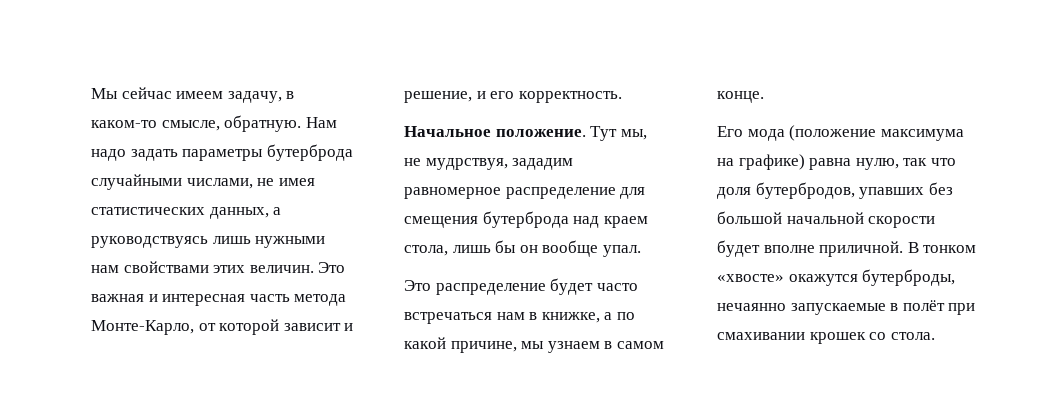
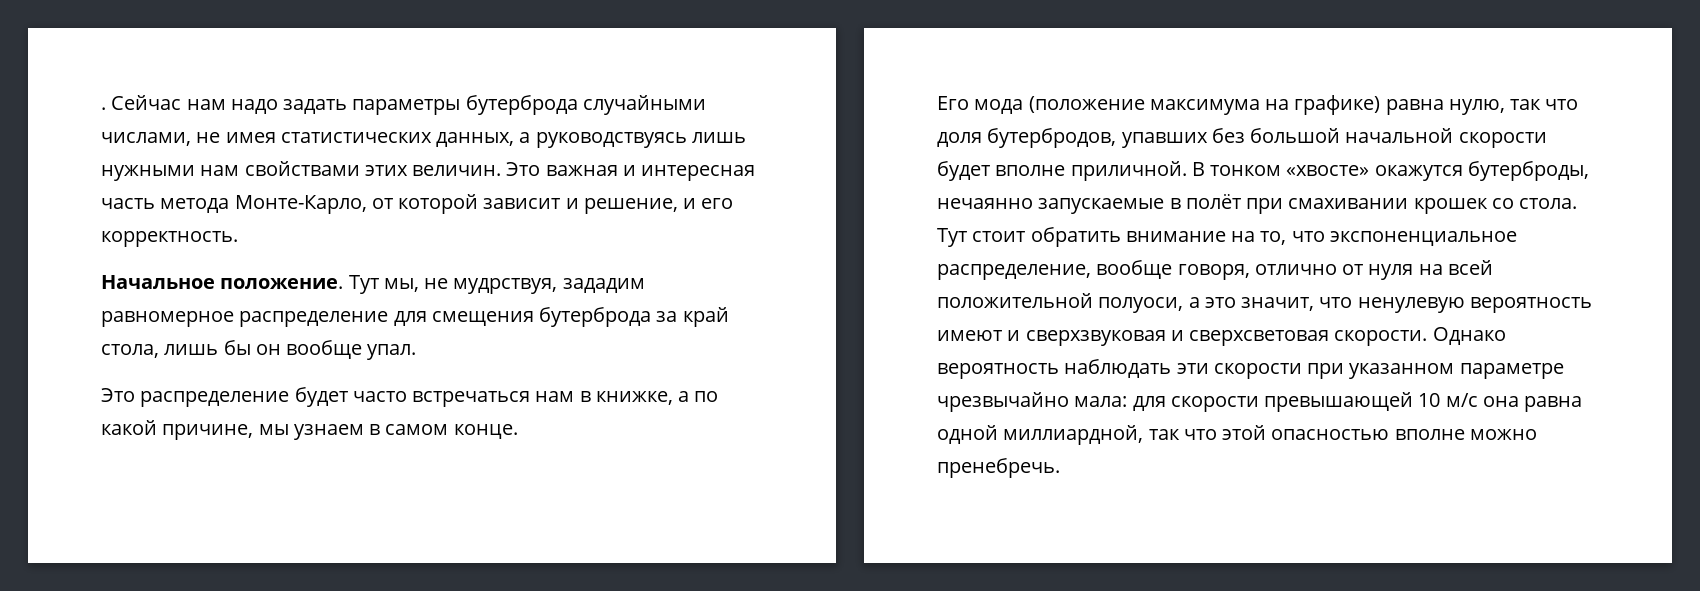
[91,87,295,103] [91,115,337,132] Мы сейчас имеем задачу, в каком-то смысле, обратную. Нам -> [101,95,226,110] . Сейчас нам
[573,216,648,228] над краем -> [656,307,729,327] за край
(935, 336) none -> [937,227,1517,247] [937,260,1493,280] [937,293,1592,313] [937,327,1506,346] [937,359,1564,379] [937,392,1583,412] [937,425,1537,445] [937,458,1060,478] Тут стоит обратить внимание на то, что экспоненциальное распределение, вообще говоря, отлично от нуля на всей положительной полуоси, а это значит, что ненулевую вероятность имеют и сверхзвуковая и сверхсветовая скорости. Однако вероятность наблюдать эти скорости при указанном параметре чрезвычайно мала: для скорости превышающей 10 м/с она равна одной миллиардной, так что этой опасностью вполне можно пренебречь.

